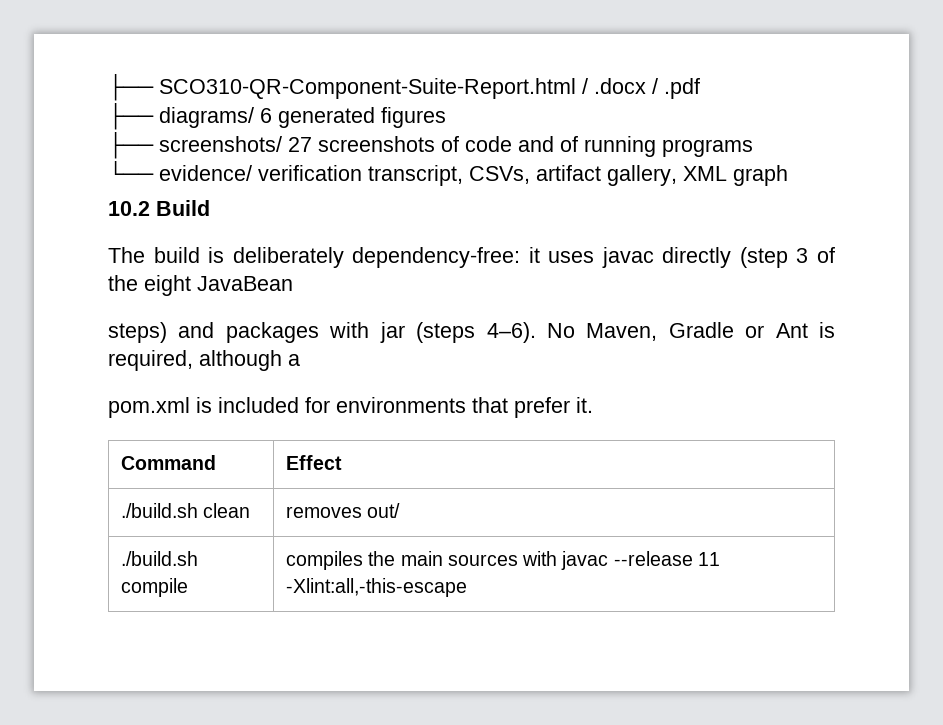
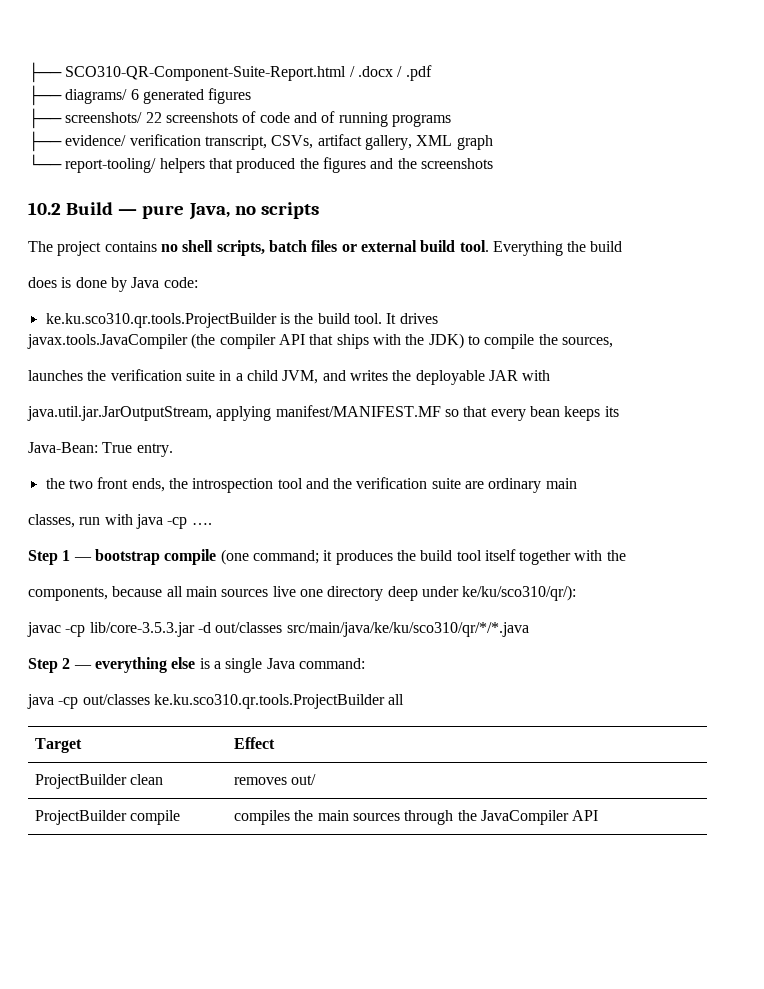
[288,137,312,152] 27 -> [145,112,162,123] 22
[108,161,154,181] └── -> [28,131,62,152] ├──
[108,200,210,216] [108,247,835,268] [108,275,293,296] [108,322,835,343] [108,350,300,371] [108,397,593,418] [121,455,217,470] 10.2 Build // The build is deliberately dependency-free: it uses javac directly (step 3 of the eight JavaBean // steps) and packages with jar (steps 4–6). No Maven, Gradle or Ant is required, although a // pom.xml is included for environments that prefer it. // Command -> [28,154,493,173] [28,202,319,220] [28,240,623,256] [28,277,198,292] [45,313,438,328] [27,333,613,349] [28,369,551,385] [27,405,619,421] [28,442,173,457] [45,477,577,493] [28,514,212,529] [28,549,626,565] [28,585,577,601] [27,622,529,637] [28,657,365,673] [27,694,405,709] [34,738,82,753] └── report-tooling/ helpers that produced the figures and the screenshots // 10.2 Build — pure Java, no scripts // The project contains no shell scripts, batch files or external build tool. Everything the build // does is done by Java code: // ke.ku.sco310.qr.tools.ProjectBuilder is the build tool. It drives // javax.tools.JavaCompiler (the compiler API that ships with the JDK) to compile the sources, // launches the verification suite in a child JVM, and writes the deployable JAR with // java.util.jar.JarOutputStream, applying manifest/MANIFEST.MF so that every bean keeps its // Java-Bean: True entry. // the two front ends, the introspection tool and the verification suite are ordinary main // classes, run with java -cp …. // Step 1 — bootstrap compile (one command; it produces the build tool itself together with the // components, because all main sources live one directory deep under ke/ku/sco310/qr/): // javac -cp lib/core-3.5.3.jar -d out/classes src/main/java/ke/ku/sco310/qr/*/*.java // Step 2 — everything else is a single Java command: // java -cp out/classes ke.ku.sco310.qr.tools.ProjectBuilder all // Target
[121,503,199,518] ./build.sh -> [34,774,127,789] ProjectBuilder
[121,551,199,566] ./build.sh -> [34,810,127,825] ProjectBuilder
[522,551,720,570] [286,578,468,597] with javac --release 11 -Xlint:all,-this-escape -> [404,810,599,825] through the JavaCompiler API

